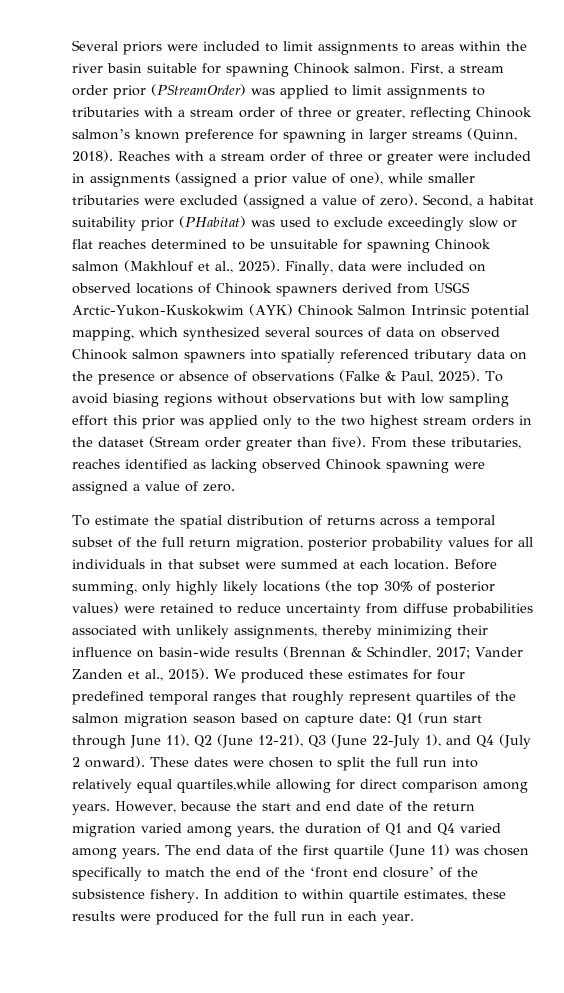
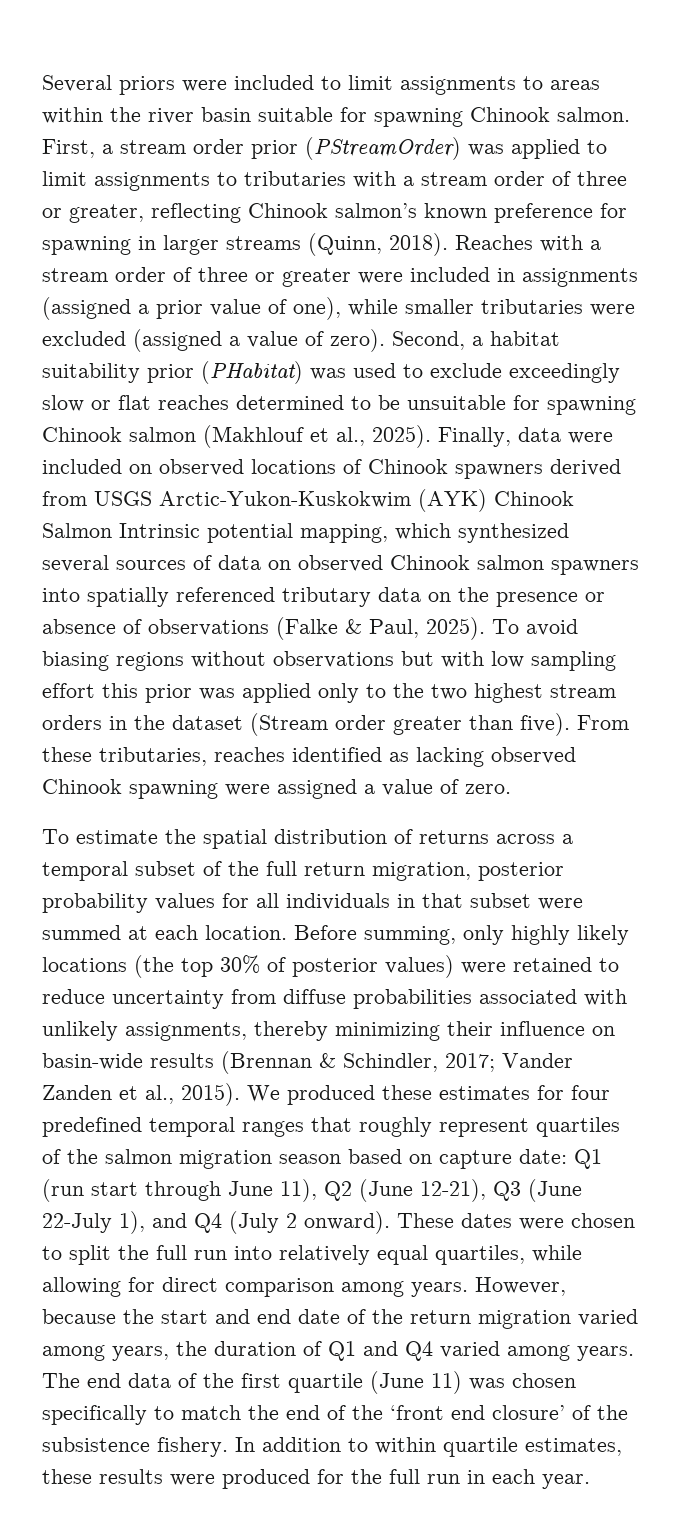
[177,779,271,793] quartiles,while -> [435,1245,582,1265] quartiles, while

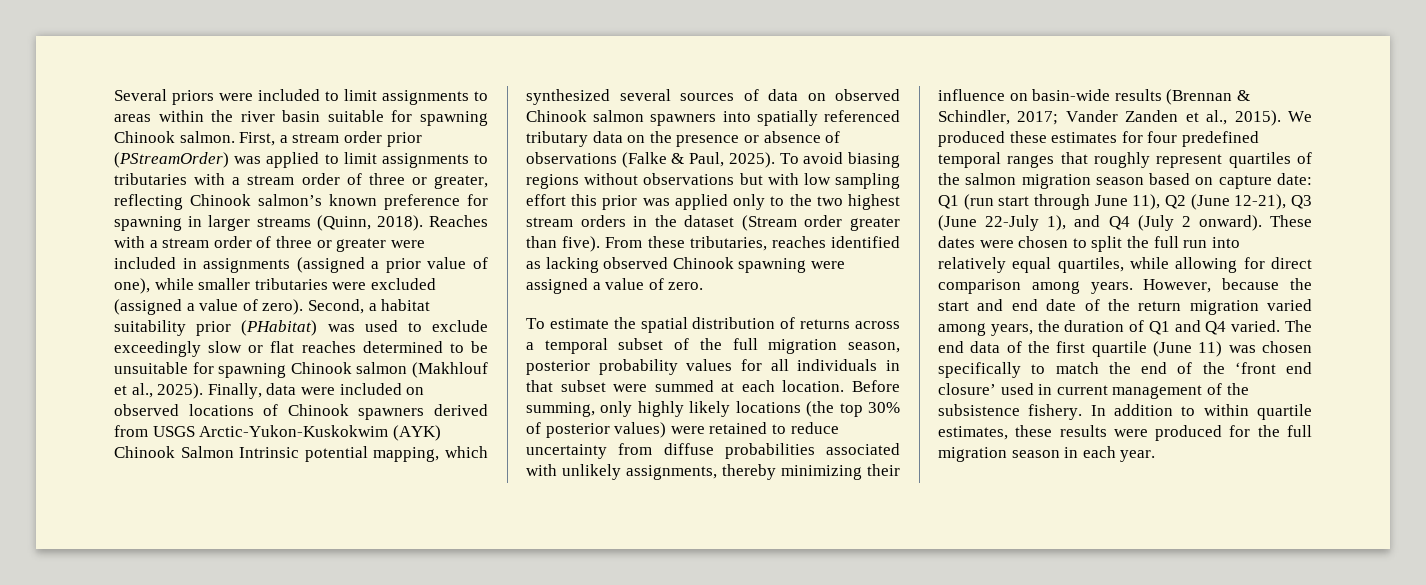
[304,862,471,881] return migration, -> [768,339,900,354] migration season,
[440,1341,634,1361] varied among years. -> [1231,320,1281,332] varied.
(565, 1412) none -> [1000,383,1203,399] used in current management
[427,1474,460,1484] run -> [938,447,1060,462] migration season

